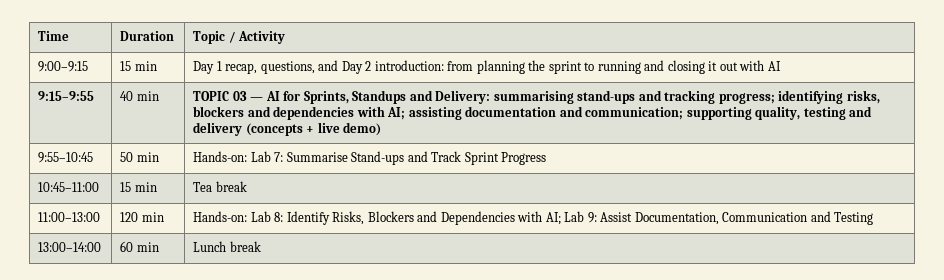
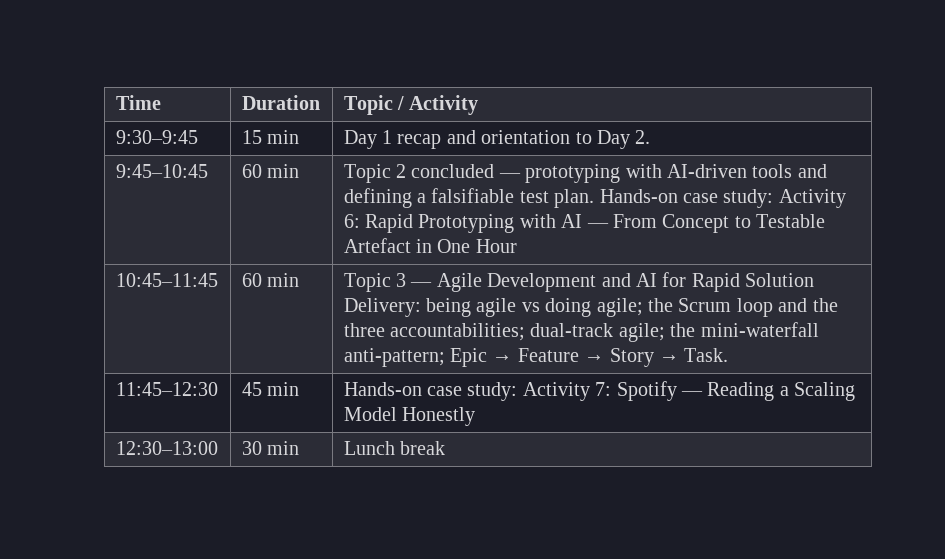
[38,61,89,72] 9:00–9:15 -> [115,130,198,144] 9:30–9:45
[225,60,781,74] [38,91,95,101] [120,91,159,101] [193,90,880,104] [193,106,873,120] [193,122,382,136] [38,152,94,163] [120,152,159,162] [193,151,547,165] [38,182,100,192] [120,182,157,192] [193,181,247,192] [38,212,101,222] [120,212,164,222] [193,211,874,225] [38,242,102,252] [120,241,134,252] recap, questions, and Day 2 introduction: from planning the sprint to running and closing it out with AI // 9:15–9:55 | 40 min | TOPIC 03 — AI for Sprints, Standups and Delivery: summarising stand-ups and tracking progress; identifying risks, blockers and dependencies with AI; assisting documentation and communication; supporting quality, testing and delivery (concepts + live demo) // 9:55–10:45 | 50 min | Hands-on: Lab 7: Summarise Stand-ups and Track Sprint Progress // 10:45–11:00 | 15 min | Tea break // 11:00–13:00 | 120 min | Hands-on: Lab 8: Identify Risks, Blockers and Dependencies with AI; Lab 9: Assist Documentation, Communication and Testing // 13:00–14:00 | 60 -> [397,130,651,149] [115,164,208,178] [241,164,300,178] [343,164,827,183] [343,188,846,208] [343,214,826,233] [343,238,517,253] [115,273,218,287] [241,273,300,287] [343,272,815,292] [343,298,838,317] [343,322,819,342] [343,348,729,367] [115,382,218,396] [241,382,300,396] [343,381,856,401] [343,407,476,426] [115,441,218,455] [241,441,262,455] recap and orientation to Day 2. // 9:45–10:45 | 60 min | Topic 2 concluded — prototyping with AI-driven tools and defining a falsifiable test plan. Hands-on case study: Activity 6: Rapid Prototyping with AI — From Concept to Testable Artefact in One Hour // 10:45–11:45 | 60 min | Topic 3 — Agile Development and AI for Rapid Solution Delivery: being agile vs doing agile; the Scrum loop and the three accountabilities; dual-track agile; the mini-waterfall anti-pattern; Epic → Feature → Story → Task. // 11:45–12:30 | 45 min | Hands-on case study: Activity 7: Spotify — Reading a Scaling Model Honestly // 12:30–13:00 | 30

